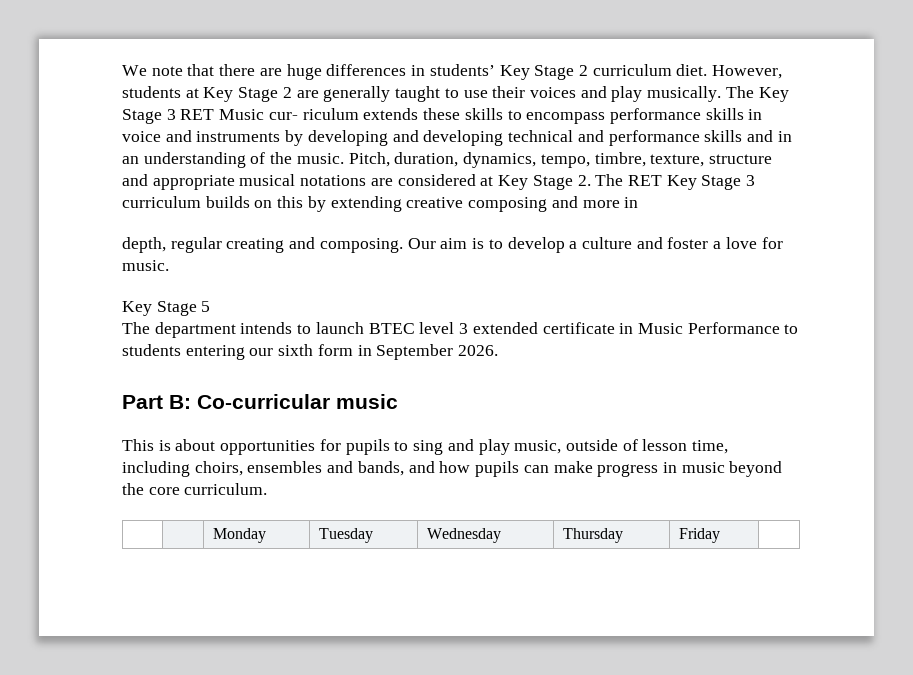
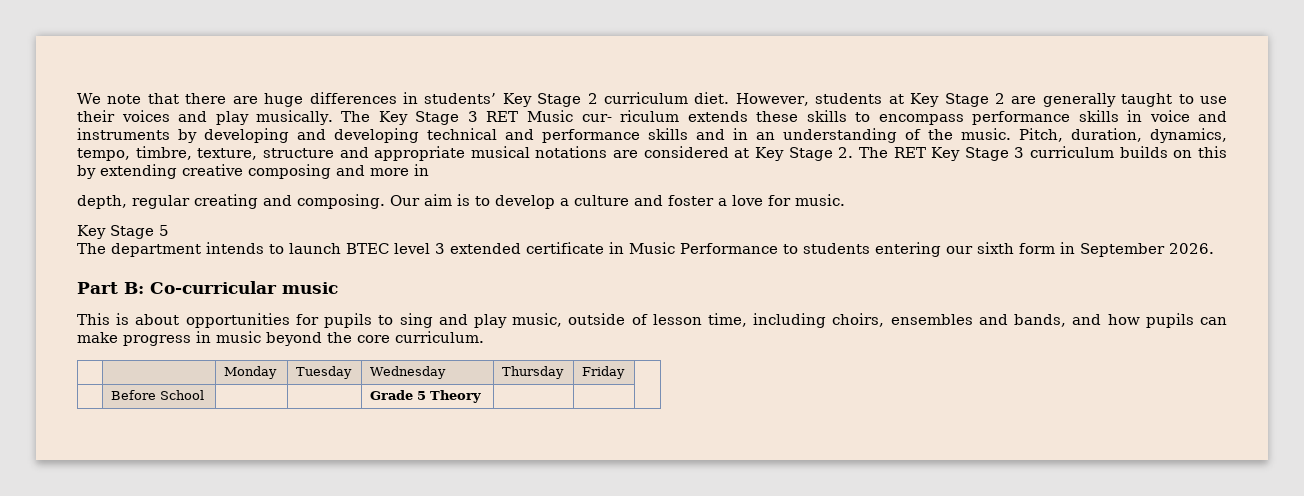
(720, 535) none -> [111,390,205,400] [370,390,482,403] // | Before School | | | Grade 5 Theory | | |

